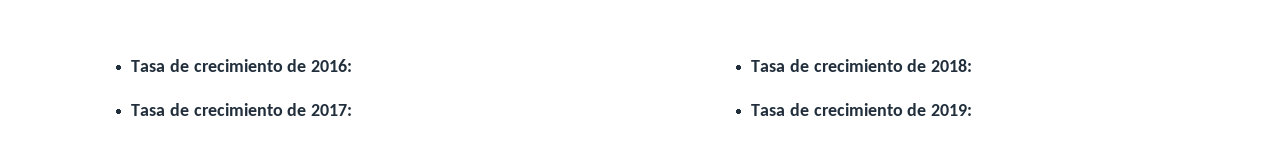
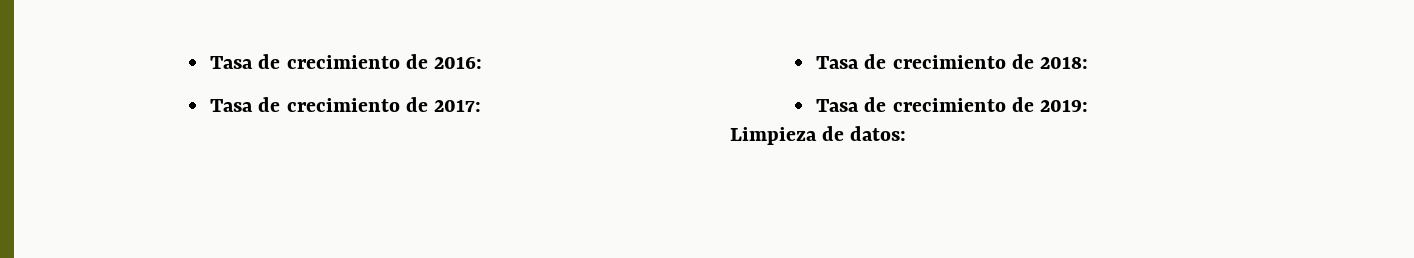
(973, 110) none -> [730,126,907,145] // Limpieza de datos:

